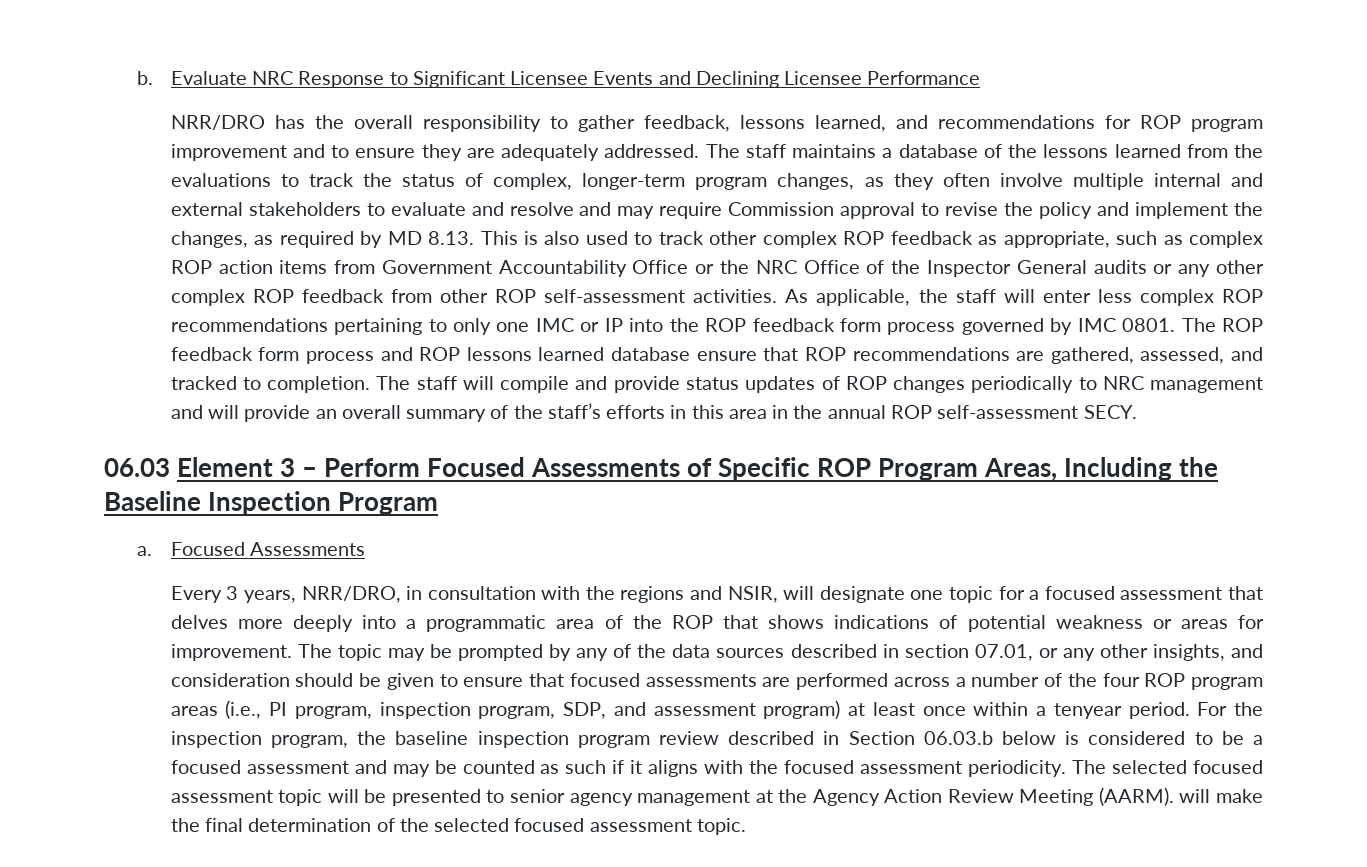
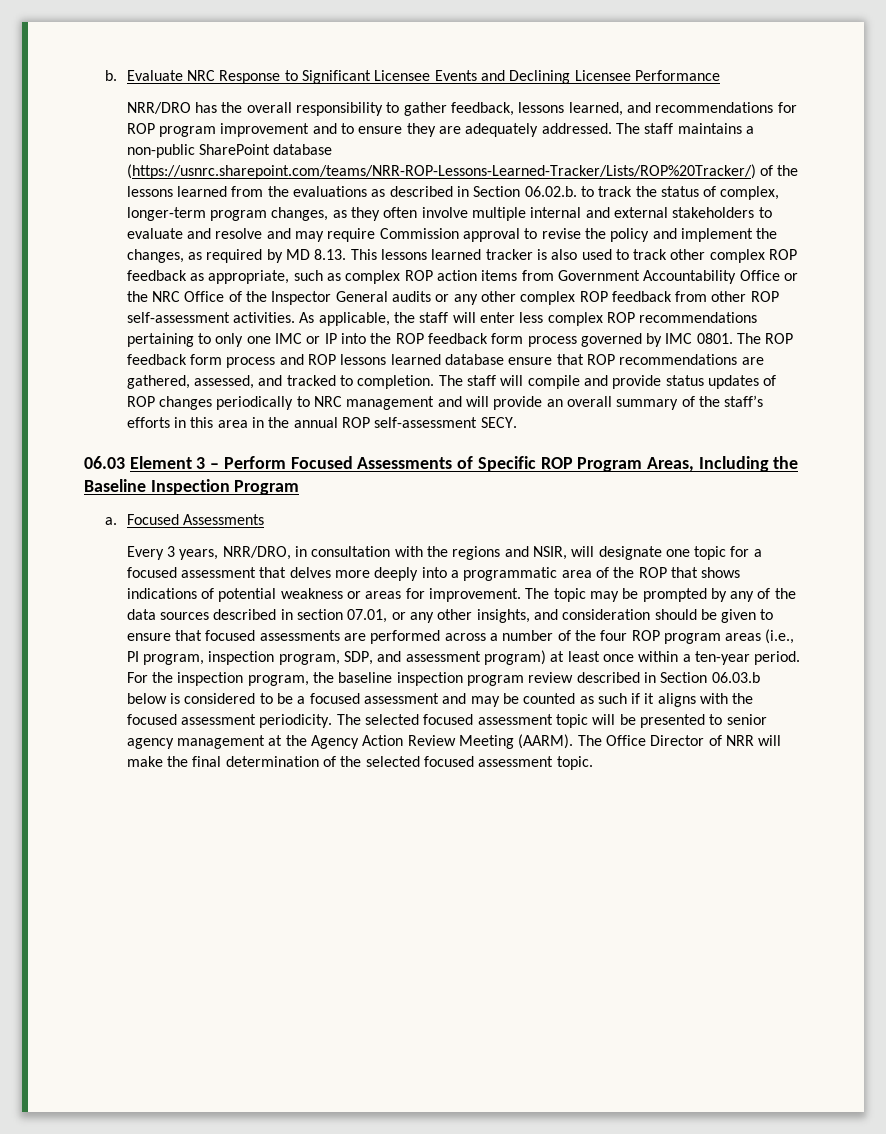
[898,144,978,158] database -> [126,144,333,158] [126,164,756,179] non-public SharePoint database (https://usnrc.sharepoint.com/teams/NRR-ROP-Lessons-Learned-Tracker/Lists/ROP%20Tracker/)
(271, 180) none -> [371,186,577,197] as described in Section 06.02.b.
(518, 238) none -> [380,249,533,260] lessons learned tracker
[1053,703,1122,719] tenyear -> [694,651,750,665] ten-year
(1174, 796) none -> [577,735,754,746] The Office Director of NRR

